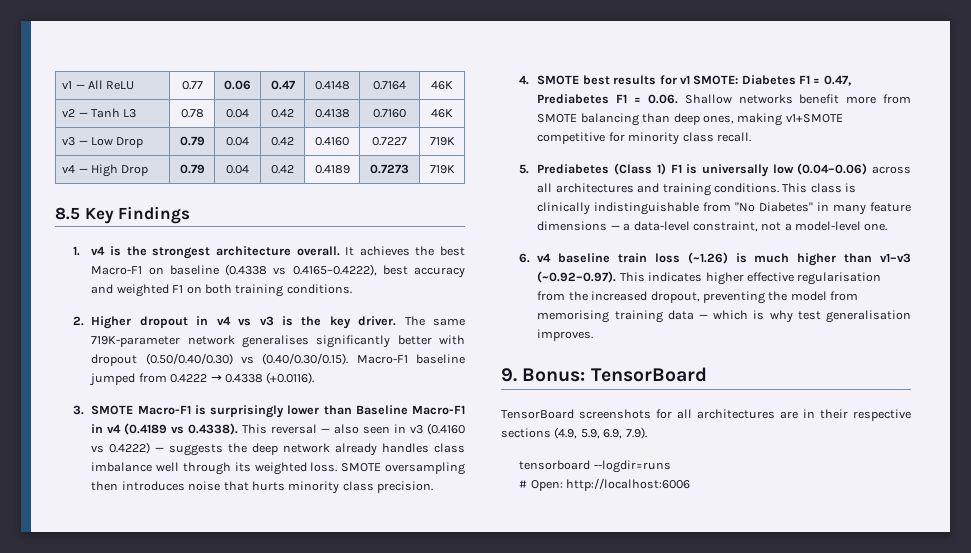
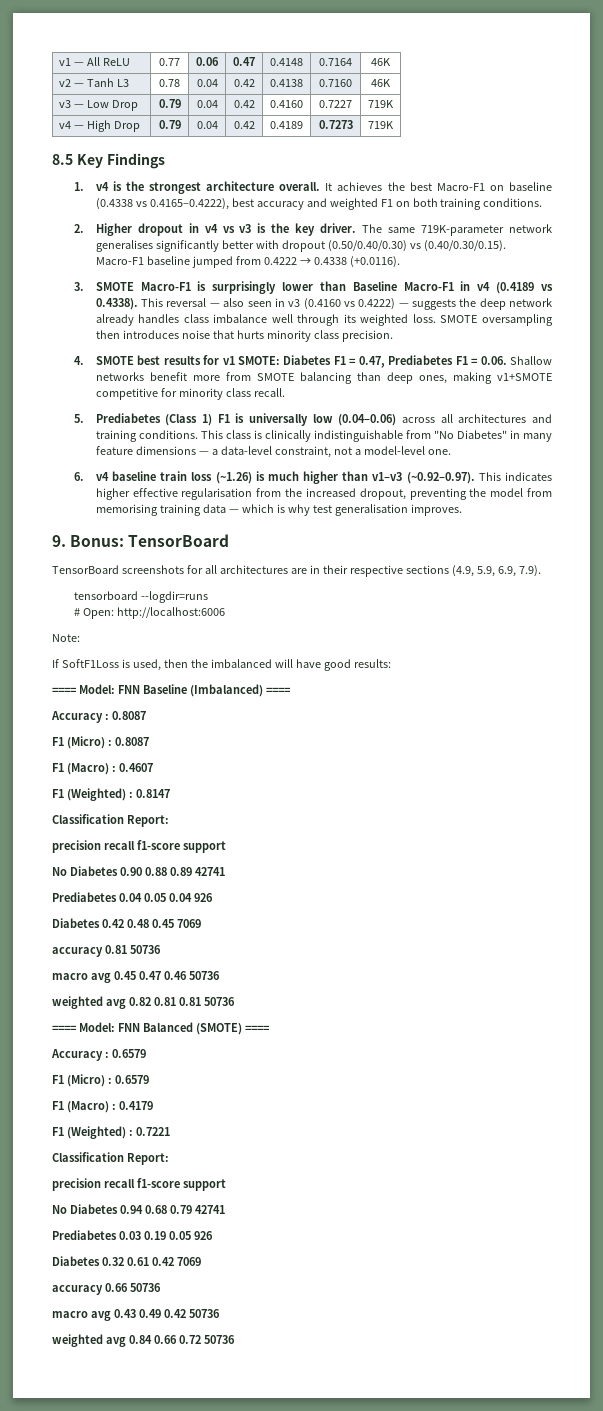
(690, 484) none -> [52,634,80,642] [52,659,391,671] [52,684,291,697] [51,711,146,723] [52,736,149,749] [52,763,153,775] [52,788,170,801] [52,814,169,827] [52,840,226,853] [52,866,225,876] [52,892,213,902] [52,918,201,928] [52,945,161,957] [52,971,220,983] [52,996,235,1009] [52,1022,270,1035] [51,1049,146,1061] [52,1074,149,1087] [52,1101,153,1113] [52,1126,170,1139] [52,1152,169,1165] [52,1178,226,1191] [52,1204,225,1214] [52,1230,213,1240] [52,1256,201,1266] [52,1283,161,1295] [52,1309,220,1321] [52,1334,235,1347] // Note: // If SoftF1Loss is used, then the imbalanced will have good results: // ==== Model: FNN Baseline (Imbalanced) ==== // Accuracy : 0.8087 // F1 (Micro) : 0.8087 // F1 (Macro) : 0.4607 // F1 (Weighted) : 0.8147 // Classification Report: // precision recall f1-score support // No Diabetes 0.90 0.88 0.89 42741 // Prediabetes 0.04 0.05 0.04 926 // Diabetes 0.42 0.48 0.45 7069 // accuracy 0.81 50736 // macro avg 0.45 0.47 0.46 50736 // weighted avg 0.82 0.81 0.81 50736 // ==== Model: FNN Balanced (SMOTE) ==== // Accuracy : 0.6579 // F1 (Micro) : 0.6579 // F1 (Macro) : 0.4179 // F1 (Weighted) : 0.7221 // Classification Report: // precision recall f1-score support // No Diabetes 0.94 0.68 0.79 42741 // Prediabetes 0.03 0.19 0.05 926 // Diabetes 0.32 0.61 0.42 7069 // accuracy 0.66 50736 // macro avg 0.43 0.49 0.42 50736 // weighted avg 0.84 0.66 0.72 50736

